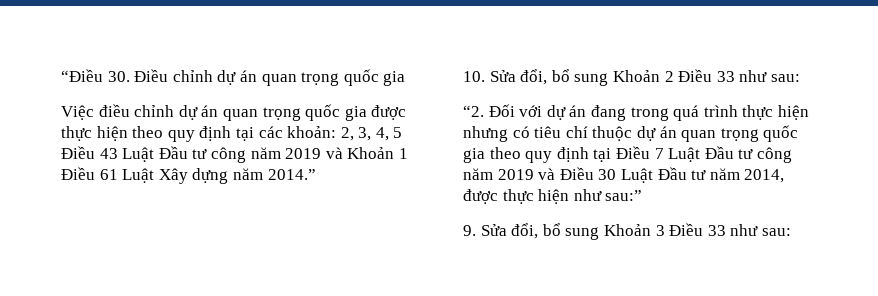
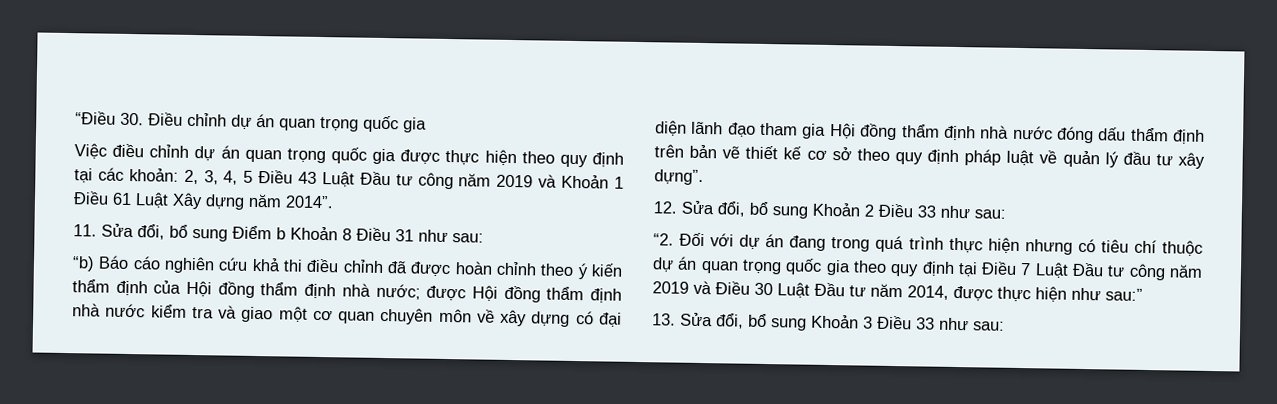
[267,169,316,180] [463,71,485,82] 2014.” // 10. -> [285,195,334,209] [73,223,484,243] [72,255,623,280] [72,279,622,304] [72,303,622,328] [655,120,1205,145] [654,144,1205,169] [654,169,704,186] [653,201,678,214] 2014”. // 11. Sửa đổi, bổ sung Điểm b Khoản 8 Điều 31 như sau: // “b) Báo cáo nghiên cứu khả thi điều chỉnh đã được hoàn chỉnh theo ý kiến thẩm định của Hội đồng thẩm định nhà nước; được Hội đồng thẩm định nhà nước kiểm tra và giao một cơ quan chuyên môn về xây dựng có đại diện lãnh đạo tham gia Hội đồng thẩm định nhà nước đóng dấu thẩm định trên bản vẽ thiết kế cơ sở theo quy định pháp luật về quản lý đầu tư xây dựng”. // 12.
[463,225,476,236] 9. -> [652,313,676,326] 13.

